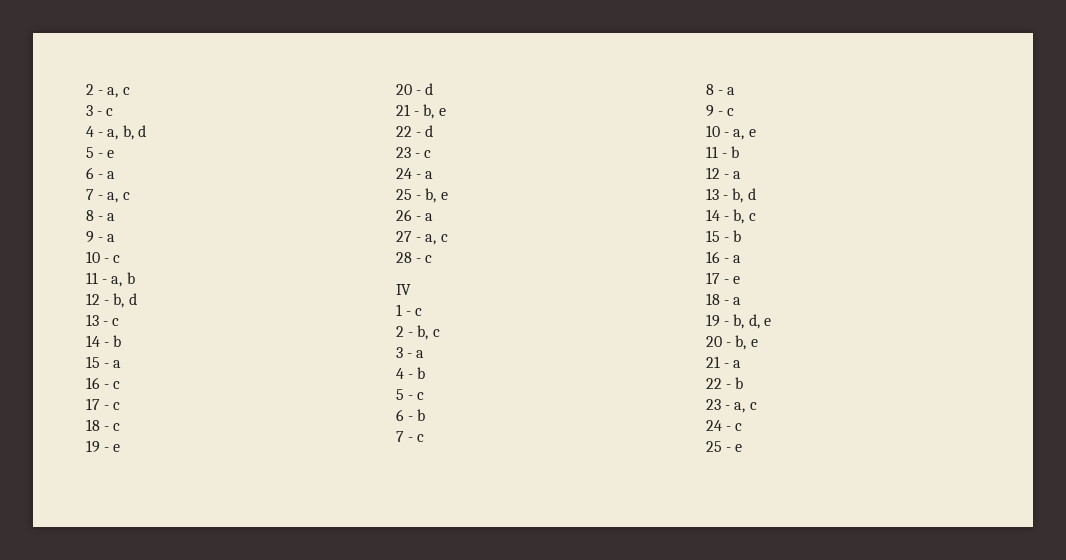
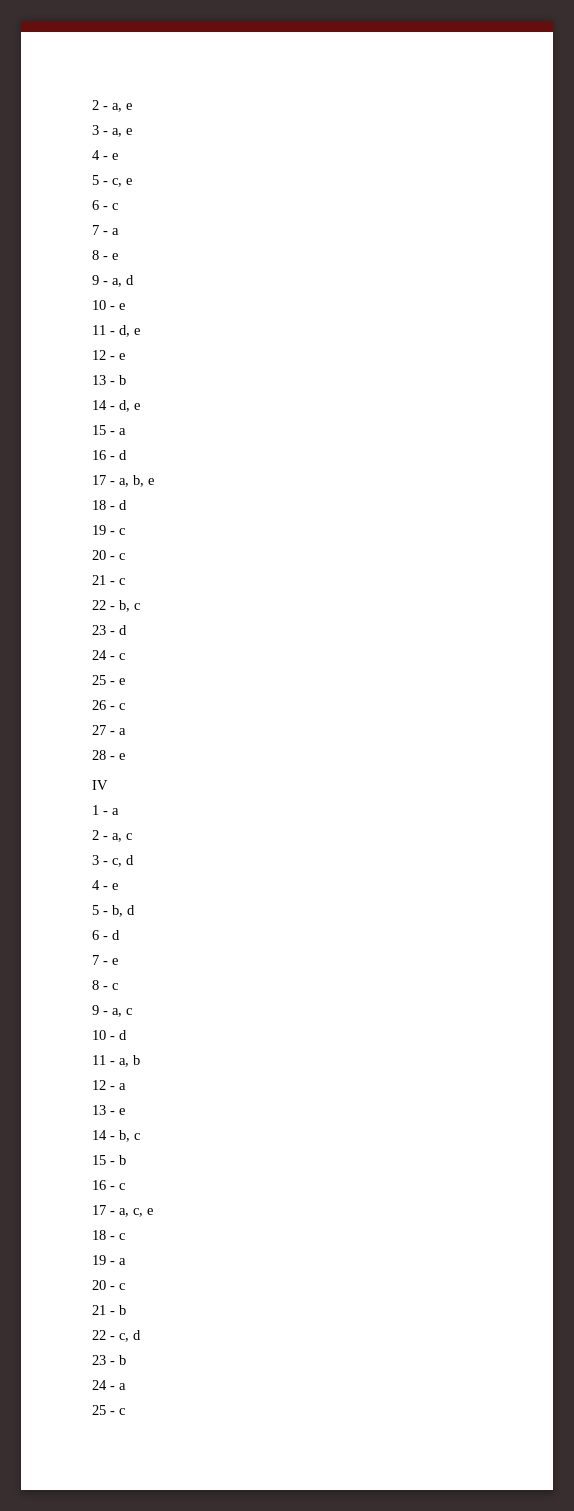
[86,84,130,98] [86,105,114,116] [86,125,146,140] [86,147,115,158] [86,167,116,179] [86,189,130,203] [86,210,116,221] [86,231,116,243] [86,251,121,263] 2 - a, c // 3 - c // 4 - a, b, d // 5 - e // 6 - a // 7 - a, c // 8 - a // 9 - a // 10 - c -> [92,100,132,112] [92,125,132,137] [92,150,118,160] [92,175,132,187] [92,200,118,210] [92,225,119,235] [92,250,118,260] [92,275,134,287] [92,300,125,310] [92,325,140,337] [92,350,125,360] [92,375,126,385] [92,400,140,412] [92,425,126,435] [92,450,127,460] [92,475,154,487] [92,500,127,510] [92,525,125,535] [92,550,125,560] [92,575,125,585] [92,600,140,612] [92,625,127,635] [92,650,125,660] [92,675,125,685] [92,700,125,710] [92,725,126,735] [92,750,125,760] [92,780,108,790] [92,805,119,815] [92,830,132,842] [92,855,134,867] [92,880,118,890] [92,905,135,917] [92,930,120,940] [92,955,118,965] [92,980,118,990] [92,1005,132,1017] [92,1030,127,1040] 2 - a, e // 3 - a, e // 4 - e // 5 - c, e // 6 - c // 7 - a // 8 - e // 9 - a, d // 10 - e // 11 - d, e // 12 - e // 13 - b // 14 - d, e // 15 - a // 16 - d // 17 - a, b, e // 18 - d // 19 - c // 20 - c // 21 - c // 22 - b, c // 23 - d // 24 - c // 25 - e // 26 - c // 27 - a // 28 - e // IV // 1 - a // 2 - a, c // 3 - c, d // 4 - e // 5 - b, d // 6 - d // 7 - e // 8 - c // 9 - a, c // 10 - d
[86,293,137,308] [86,314,120,326] [86,335,122,347] [86,356,122,368] [86,377,121,389] [86,398,121,410] [86,419,121,431] [86,440,121,453] [396,83,434,95] [396,104,446,119] [396,125,434,137] [396,147,432,158] [396,168,434,179] [396,188,448,203] [396,209,434,221] [396,231,448,245] [396,252,433,263] [396,284,411,295] [396,304,423,316] [396,325,440,340] [396,347,425,358] [396,367,426,379] [396,389,425,400] [396,409,426,421] [396,431,425,442] [706,84,736,95] [706,105,735,117] [706,125,756,140] [706,146,740,158] // 12 - b, d // 13 - c // 14 - b // 15 - a // 16 - c // 17 - c // 18 - c // 19 - e // 20 - d // 21 - b, e // 22 - d // 23 - c // 24 - a // 25 - b, e // 26 - a // 27 - a, c // 28 - c // IV // 1 - c // 2 - b, c // 3 - a // 4 - b // 5 - c // 6 - b // 7 - c // 8 - a // 9 - c // 10 - a, e // 11 - b -> (140, 1060) none
[732,188,756,203] b, d -> [119,1108,125,1115] e
[733,255,742,263] [706,272,741,284] [706,293,742,305] [706,314,771,329] [706,335,758,350] [706,356,742,368] [706,377,744,389] [706,399,757,413] [706,420,743,431] [706,441,743,452] a // 17 - e // 18 - a // 19 - b, d, e // 20 - b, e // 21 - a // 22 - b // 23 - a, c // 24 - c // 25 - e -> [119,1183,125,1190] [92,1205,153,1217] [92,1230,125,1240] [92,1255,126,1265] [92,1280,125,1290] [92,1305,126,1315] [92,1330,141,1342] [92,1355,126,1365] [92,1380,126,1390] [92,1405,125,1415] c // 17 - a, c, e // 18 - c // 19 - a // 20 - c // 21 - b // 22 - c, d // 23 - b // 24 - a // 25 - c

